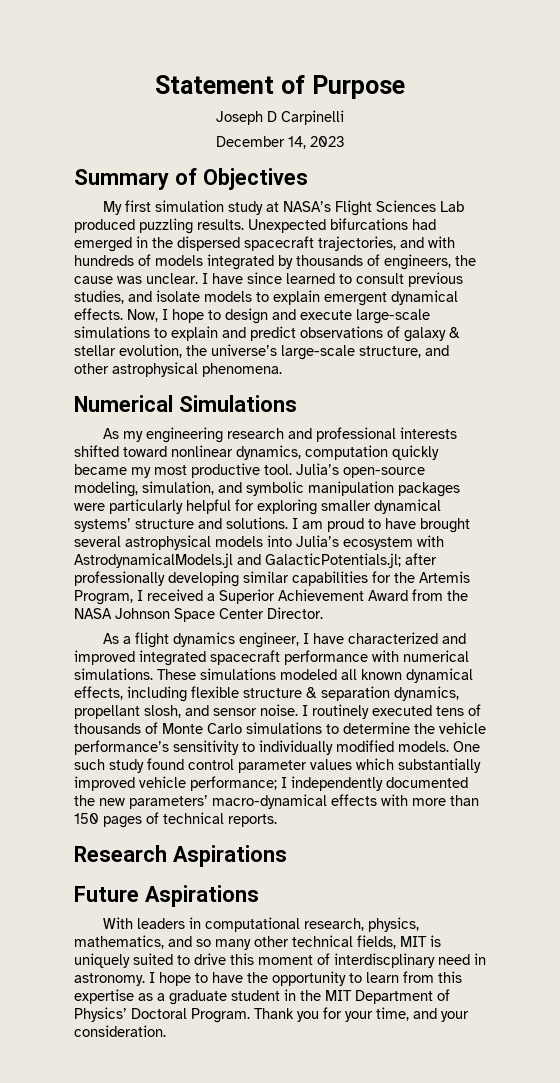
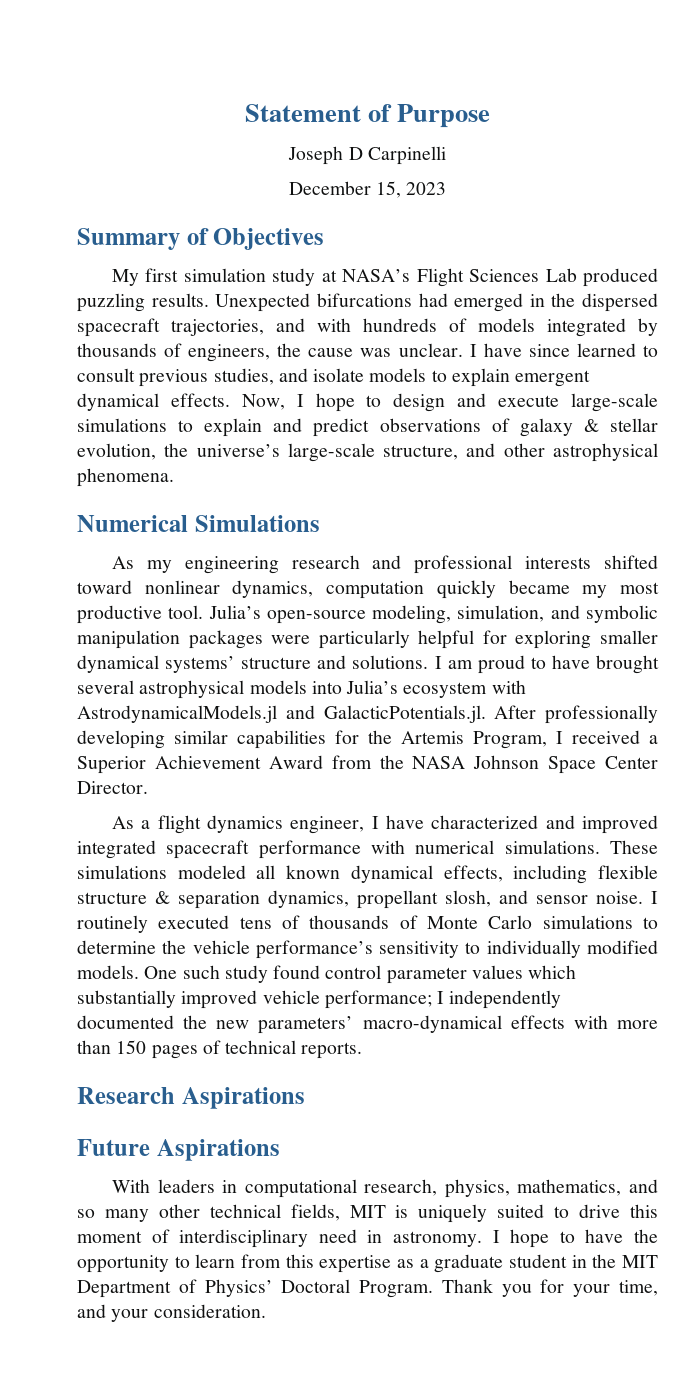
[287,136,306,149] 14, -> [376,181,401,198] 15,
[265,553,437,568] GalacticPotentials.jl; after -> [323,705,537,723] GalacticPotentials.jl. After
[334,953,435,968] interdiscplinary -> [179,1229,309,1248] interdisciplinary

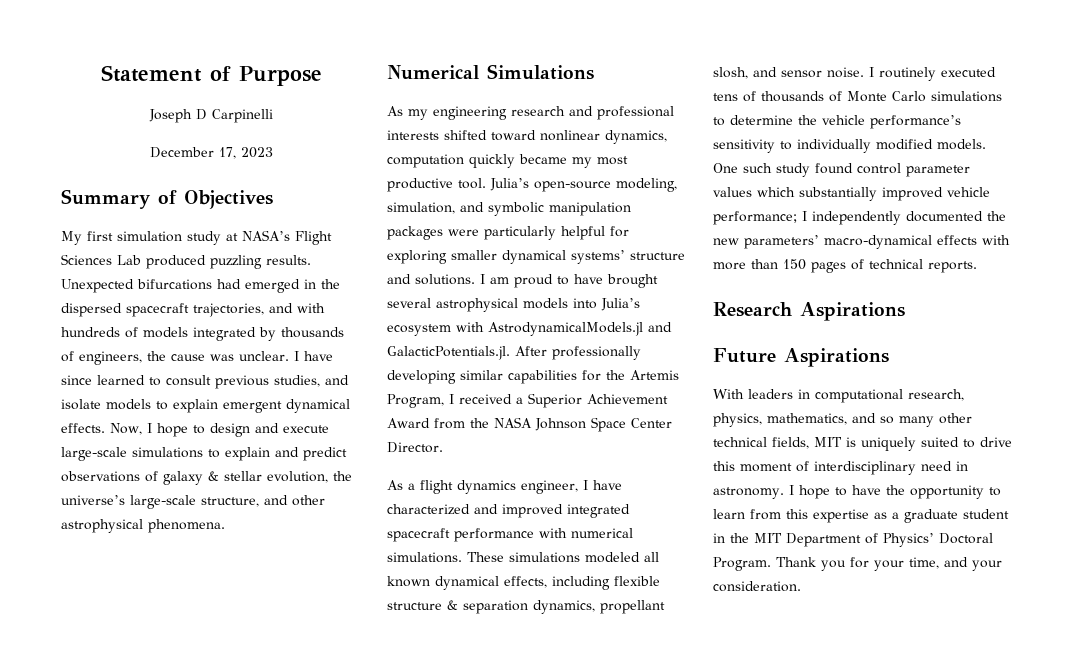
[376,181,401,198] 15, -> [218,147,236,159] 17,

